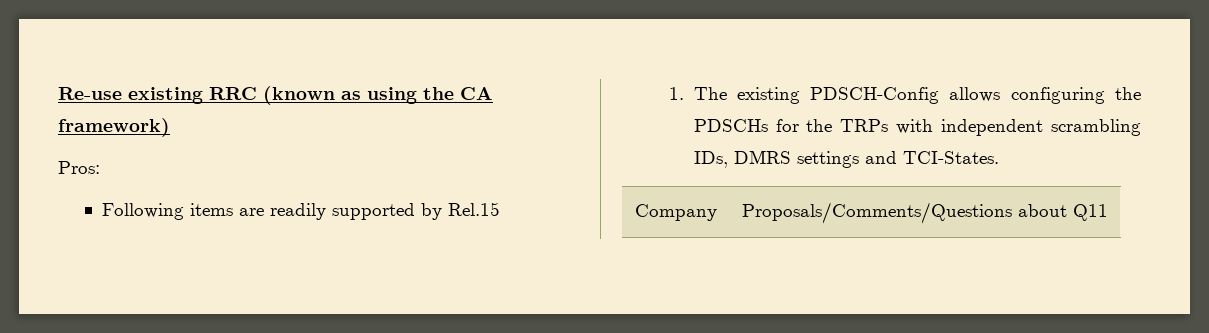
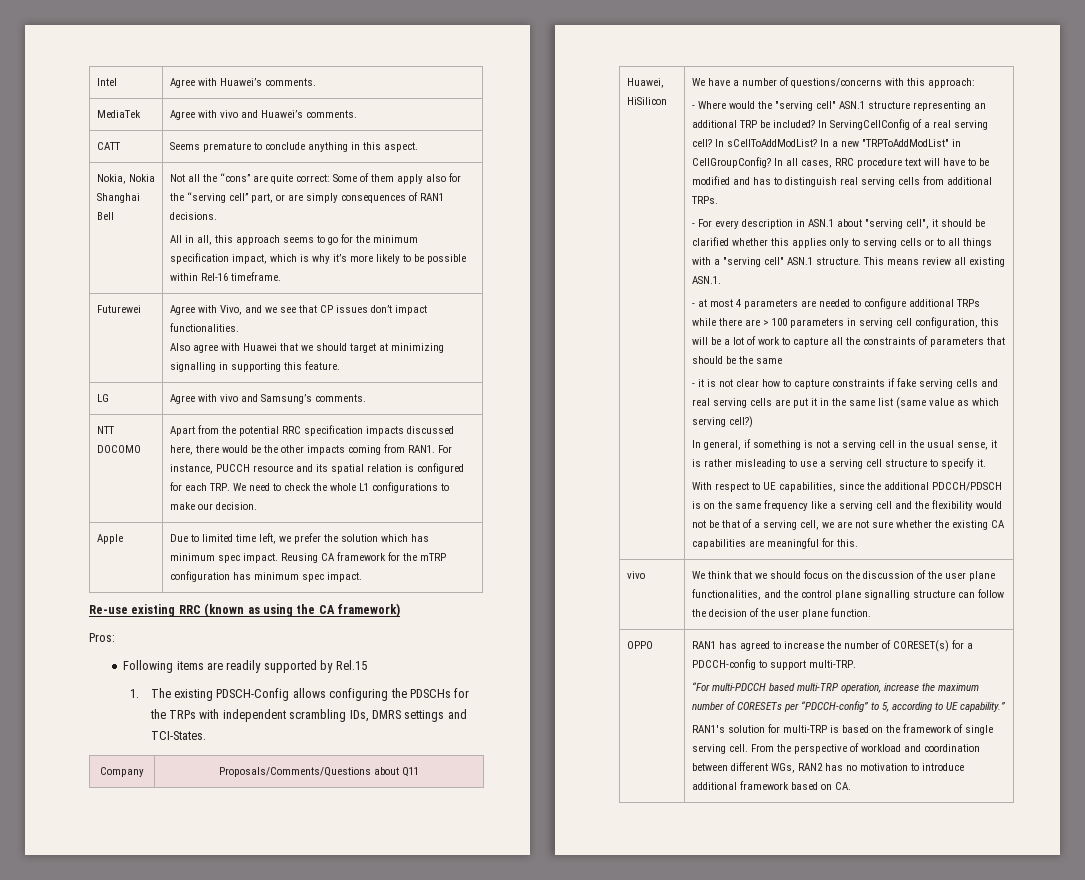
(58, 93) none -> [96,78,117,86] [169,78,316,88] [96,110,141,118] [169,110,357,120] [96,142,121,150] [169,142,418,152] [96,174,155,184] [96,193,140,203] [96,212,114,220] [169,173,461,184] [169,192,444,203] [169,212,217,220] [169,234,418,245] [169,253,466,264] [169,272,281,281] [96,305,141,313] [169,305,427,315] [169,323,239,332] [169,343,444,353] [169,361,340,372] [96,394,109,402] [169,394,366,404] [96,426,115,434] [96,445,141,453] [169,425,454,436] [169,444,452,455] [169,463,464,474] [169,482,449,493] [169,502,257,510] [96,534,123,544] [169,533,429,544] [169,552,446,563] [169,571,362,582] Intel | Agree with Huawei’s comments. // MediaTek | Agree with vivo and Huawei’s comments. // CATT | Seems premature to conclude anything in this aspect. // Nokia, Nokia Shanghai Bell | Not all the “cons” are quite correct: Some of them apply also for the “serving cell” part, or are simply consequences of RAN1 decisions. // All in all, this approach seems to go for the minimum specification impact, which is why it’s more likely to be possible within Rel-16 timeframe. // Futurewei | Agree with Vivo, and we see that CP issues don’t impact functionalities. // Also agree with Huawei that we should target at minimizing signalling in supporting this feature. // LG | Agree with vivo and Samsung’s comments. // NTT DOCOMO | Apart from the potential RRC specification impacts discussed here, there would be the other impacts coming from RAN1. For instance, PUCCH resource and its spatial relation is configured for each TRP. We need to check the whole L1 configurations to make our decision. // Apple | Due to limited time left, we prefer the solution which has minimum spec impact. Reusing CA framework for the mTRP configuration has minimum spec impact. //
(1108, 212) none -> [626,78,664,88] [626,97,667,105] [691,77,975,88] [691,101,986,111] [691,119,988,130] [691,139,961,147] [691,157,989,168] [691,176,992,187] [690,196,718,204] [691,219,985,229] [691,237,992,248] [691,257,1005,267] [691,276,721,284] [691,298,980,309] [691,317,999,328] [691,336,1005,347] [691,356,782,364] [691,378,998,389] [691,397,999,409] [691,416,753,428] [691,439,997,450] [691,458,986,469] [691,482,1002,492] [691,500,1002,511] [691,519,1005,530] [691,538,858,549] [626,571,645,579] [691,570,995,581] [691,589,1004,600] [691,608,871,619] [626,641,653,649] [691,640,973,652] [691,659,856,670] [691,682,979,693] [691,701,1006,712] [691,724,993,735] [691,743,980,754] [691,762,964,773] [691,781,851,790] // Huawei, HiSilicon | We have a number of questions/concerns with this approach: // - Where would the "serving cell" ASN.1 structure representing an additional TRP be included? In ServingCellConfig of a real serving cell? In sCellToAddModList? In a new "TRPToAddModList" in CellGroupConfig? In all cases, RRC procedure text will have to be modified and has to distinguish real serving cells from additional TRPs. // - For every description in ASN.1 about "serving cell", it should be clarified whether this applies only to serving cells or to all things with a "serving cell" ASN.1 structure. This means review all existing ASN.1. // - at most 4 parameters are needed to configure additional TRPs while there are > 100 parameters in serving cell configuration, this will be a lot of work to capture all the constraints of parameters that should be the same // - it is not clear how to capture constraints if fake serving cells and real serving cells are put it in the same list (same value as which serving cell?) // In general, if something is not a serving cell in the usual sense, it is rather misleading to use a serving cell structure to specify it. // With respect to UE capabilities, since the additional PDCCH/PDSCH is on the same frequency like a serving cell and the flexibility would not be that of a serving cell, we are not sure whether the existing CA capabilities are meaningful for this. // vivo | We think that we should focus on the discussion of the user plane functionalities, and the control plane signalling structure can follow the decision of the user plane function. // OPPO | RAN1 has agreed to increase the number of CORESET(s) for a PDCCH-config to support multi-TRP. // “For multi-PDCCH based multi-TRP operation, increase the maximum number of CORESETs per “PDCCH-config” to 5, according to UE capability.” // RAN1's solution for multi-TRP is based on the framework of single serving cell. From the perspective of workload and coordination between different WGs, RAN2 has no motivation to introduce additional framework based on CA.

